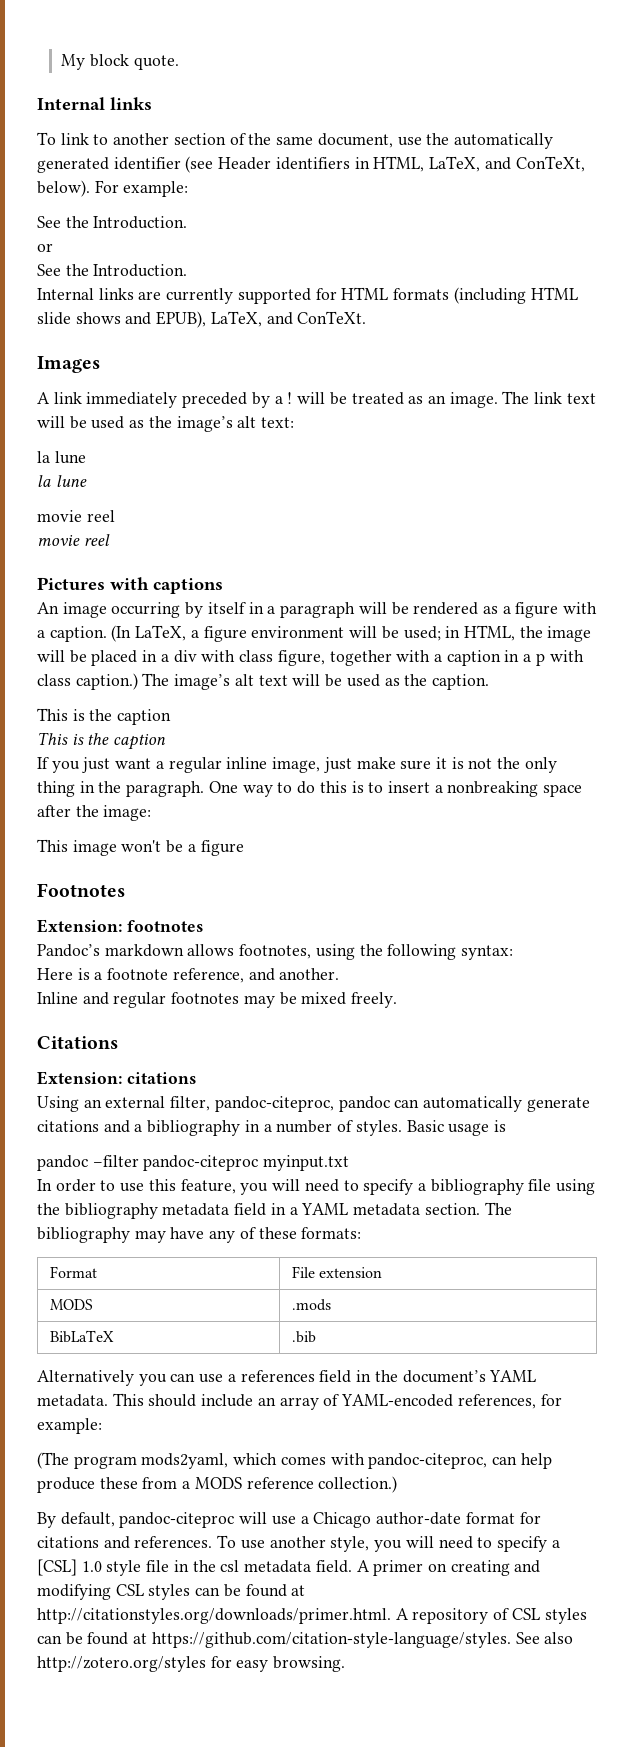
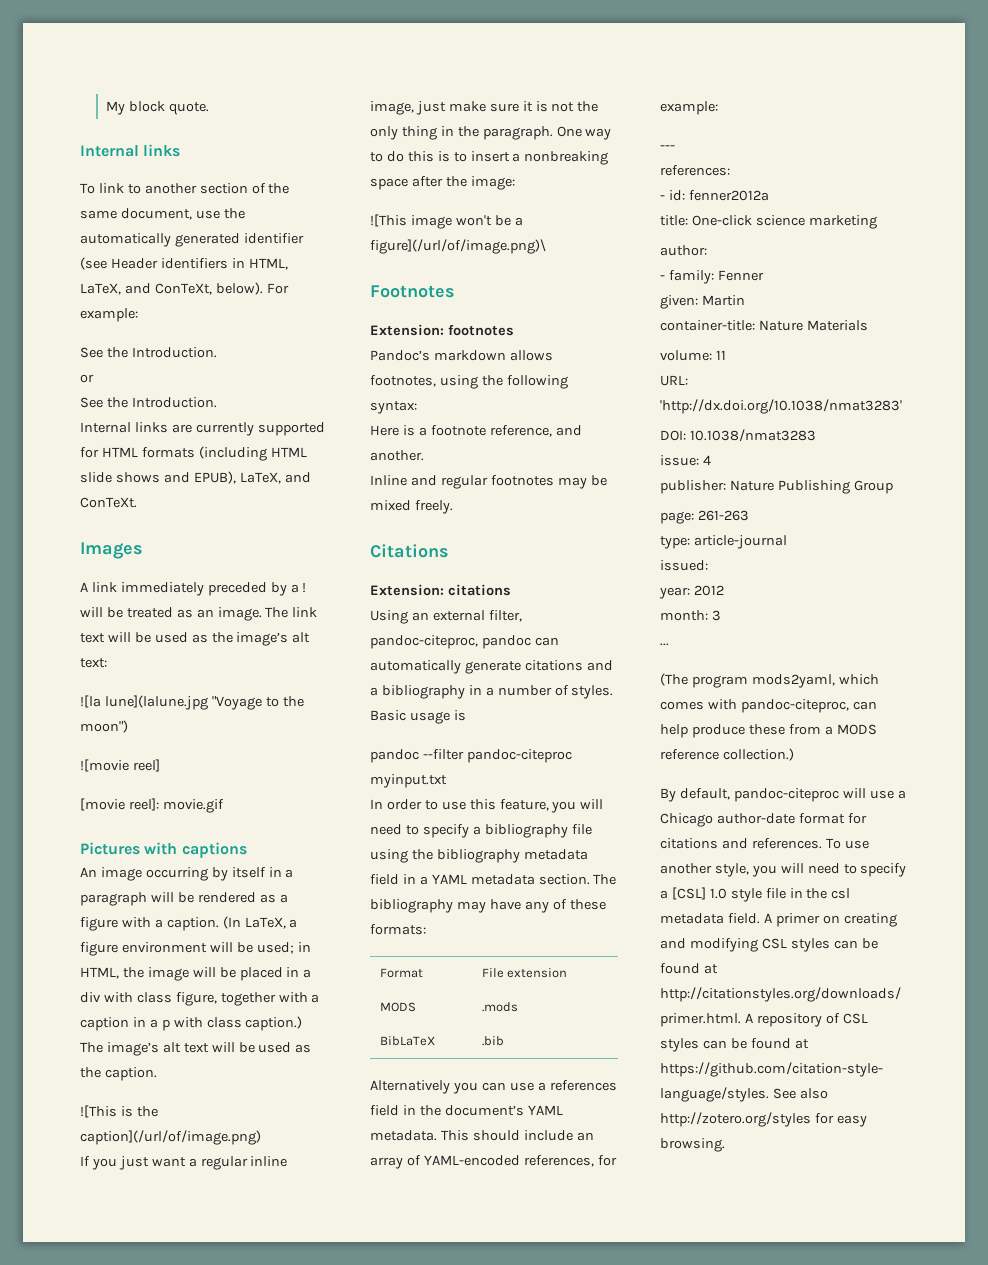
[37,451,86,464] [37,475,87,487] [37,510,115,522] [37,534,110,546] la lune // la lune // movie reel // movie reel -> [80,695,304,710] [80,720,128,733] [80,759,160,772] [80,798,224,813] ![la lune](lalune.jpg "Voyage to the moon") // ![movie reel] // [movie reel]: movie.gif
[37,708,172,725] [37,732,167,750] This is the caption // This is the caption -> [80,1105,158,1118] [80,1130,261,1145] ![This is the caption](/url/of/image.png)
[37,839,68,852] This -> [370,214,407,227] ![This
[200,840,244,856] figure -> [370,239,546,254] figure](/url/of/image.png)\
[92,1155,139,1167] –filter -> [422,749,464,760] --filter
(102, 1426) none -> [660,145,675,150] [660,165,730,176] [660,190,769,201] [660,215,877,229] [660,245,707,256] [660,270,764,284] [660,295,745,309] [660,320,868,331] [660,350,726,361] [660,375,688,386] [660,399,902,414] [660,429,816,442] [660,455,711,466] [660,480,893,494] [660,510,749,524] [660,535,787,549] [660,560,708,571] [659,585,724,599] [660,610,721,621] [660,643,669,646] // --- // references: // - id: fenner2012a // title: One-click science marketing // author: // - family: Fenner // given: Martin // container-title: Nature Materials // volume: 11 // URL: 'http://dx.doi.org/10.1038/nmat3283' // DOI: 10.1038/nmat3283 // issue: 4 // publisher: Nature Publishing Group // page: 261-263 // type: article-journal // issued: // year: 2012 // month: 3 // ...

